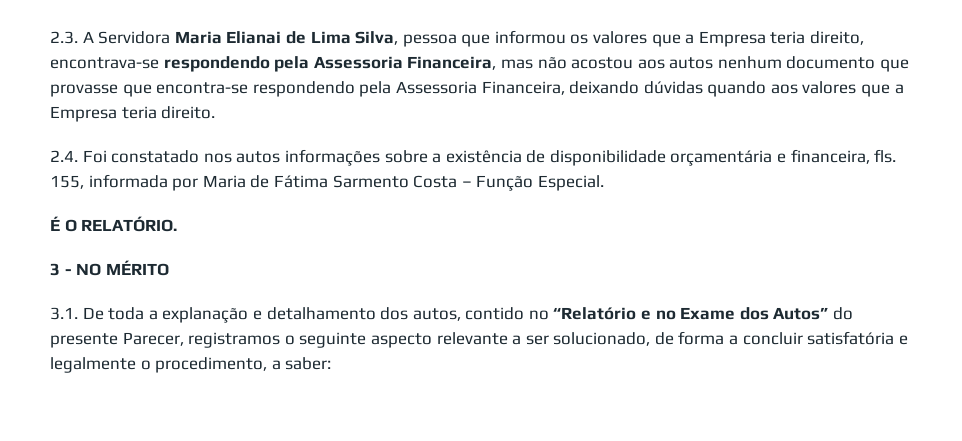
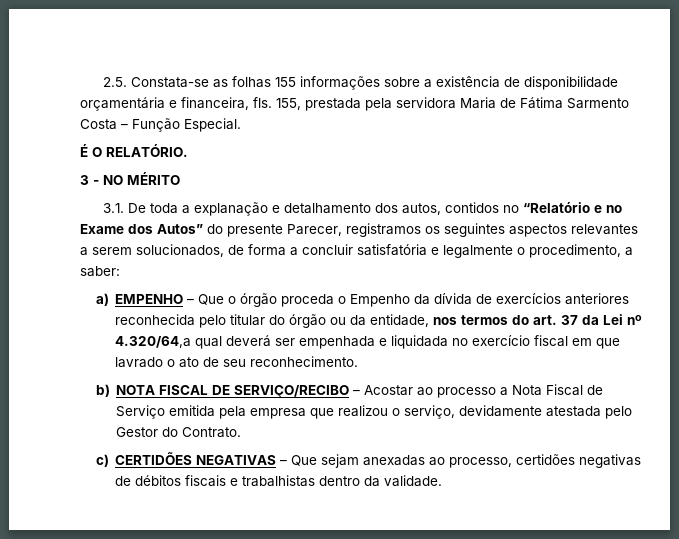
[50,30,865,47] [50,56,910,72] [50,81,904,97] [50,106,216,122] [50,150,281,163] 2.3. A Servidora Maria Elianai de Lima Silva, pessoa que informou os valores que a Empresa teria direito, encontrava-se respondendo pela Assessoria Financeira, mas não acostou aos autos nenhum documento que provasse que encontra-se respondendo pela Assessoria Financeira, deixando dúvidas quando aos valores que a Empresa teria direito. // 2.4. Foi constatado nos autos -> [102,76,296,88] 2.5. Constata-se as folhas 155
[88,174,199,191] informada por -> [305,97,456,111] prestada pela servidora
[465,307,525,320] contido -> [444,202,499,213] contidos
[284,332,651,348] o seguinte aspecto relevante a ser solucionado, -> [425,223,638,237] [80,244,224,257] os seguintes aspectos relevantes a serem solucionados,
(332, 363) none -> [95,293,630,307] [115,314,643,328] [115,335,621,349] [115,356,359,368] [95,384,604,398] [116,405,633,419] [116,427,242,438] [95,452,642,468] [115,475,443,487] // a) EMPENHO – Que o órgão proceda o Empenho da dívida de exercícios anteriores reconhecida pelo titular do órgão ou da entidade, nos termos do art. 37 da Lei nº 4.320/64,a qual deverá ser empenhada e liquidada no exercício fiscal em que lavrado o ato de seu reconhecimento. // b) NOTA FISCAL DE SERVIÇO/RECIBO – Acostar ao processo a Nota Fiscal de Serviço emitida pela empresa que realizou o serviço, devidamente atestada pelo Gestor do Contrato. // c) CERTIDÕES NEGATIVAS – Que sejam anexadas ao processo, certidões negativas de débitos fiscais e trabalhistas dentro da validade.

